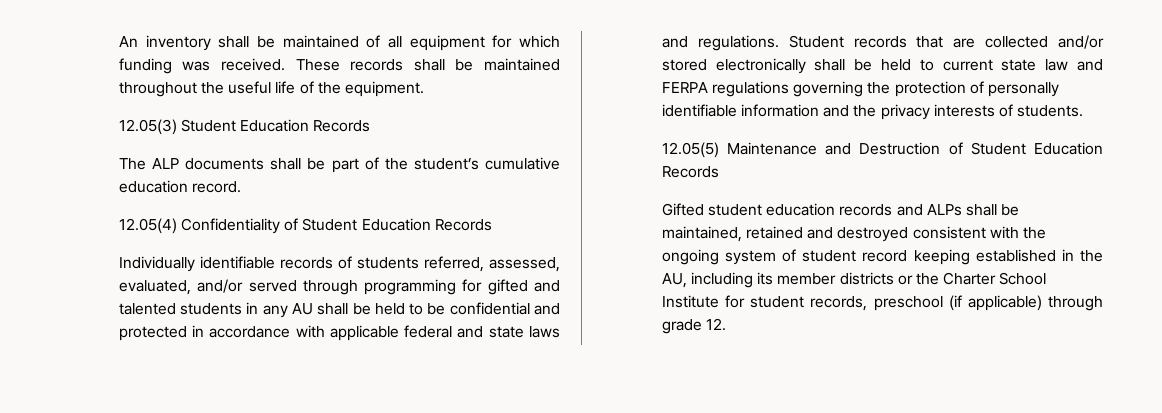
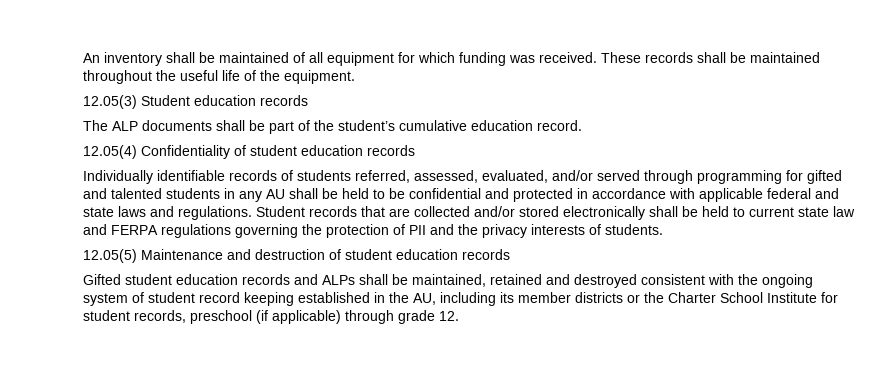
[240,119,371,132] Education Records -> [194,95,309,106] education records
[302,218,492,231] Student Education Records -> [250,145,416,156] student education records
[988,82,1060,97] [661,104,820,117] personally identifiable information -> [409,225,427,235] PII
[859,142,1103,155] [661,166,719,178] Destruction of Student Education Records -> [255,249,511,260] destruction of student education records

